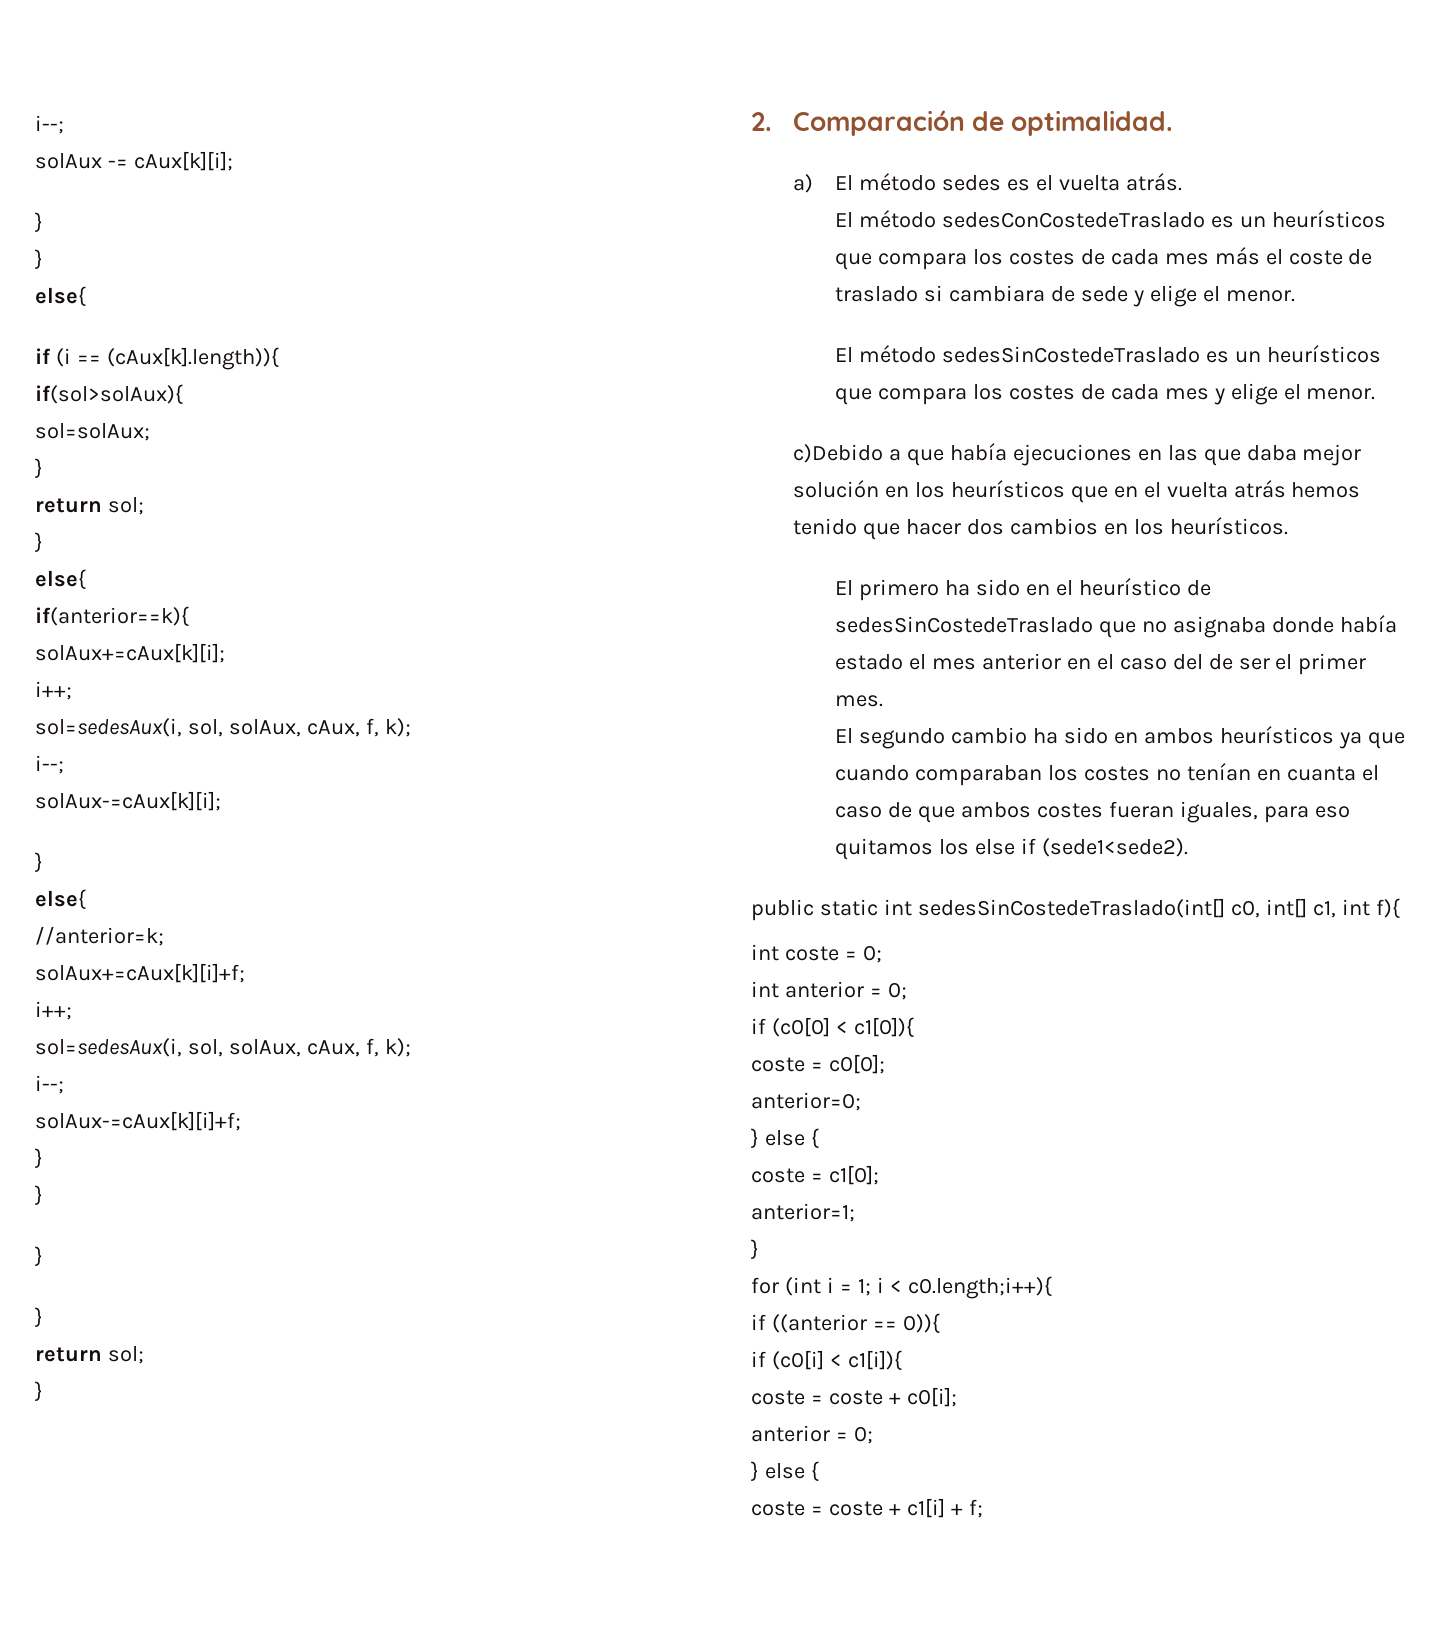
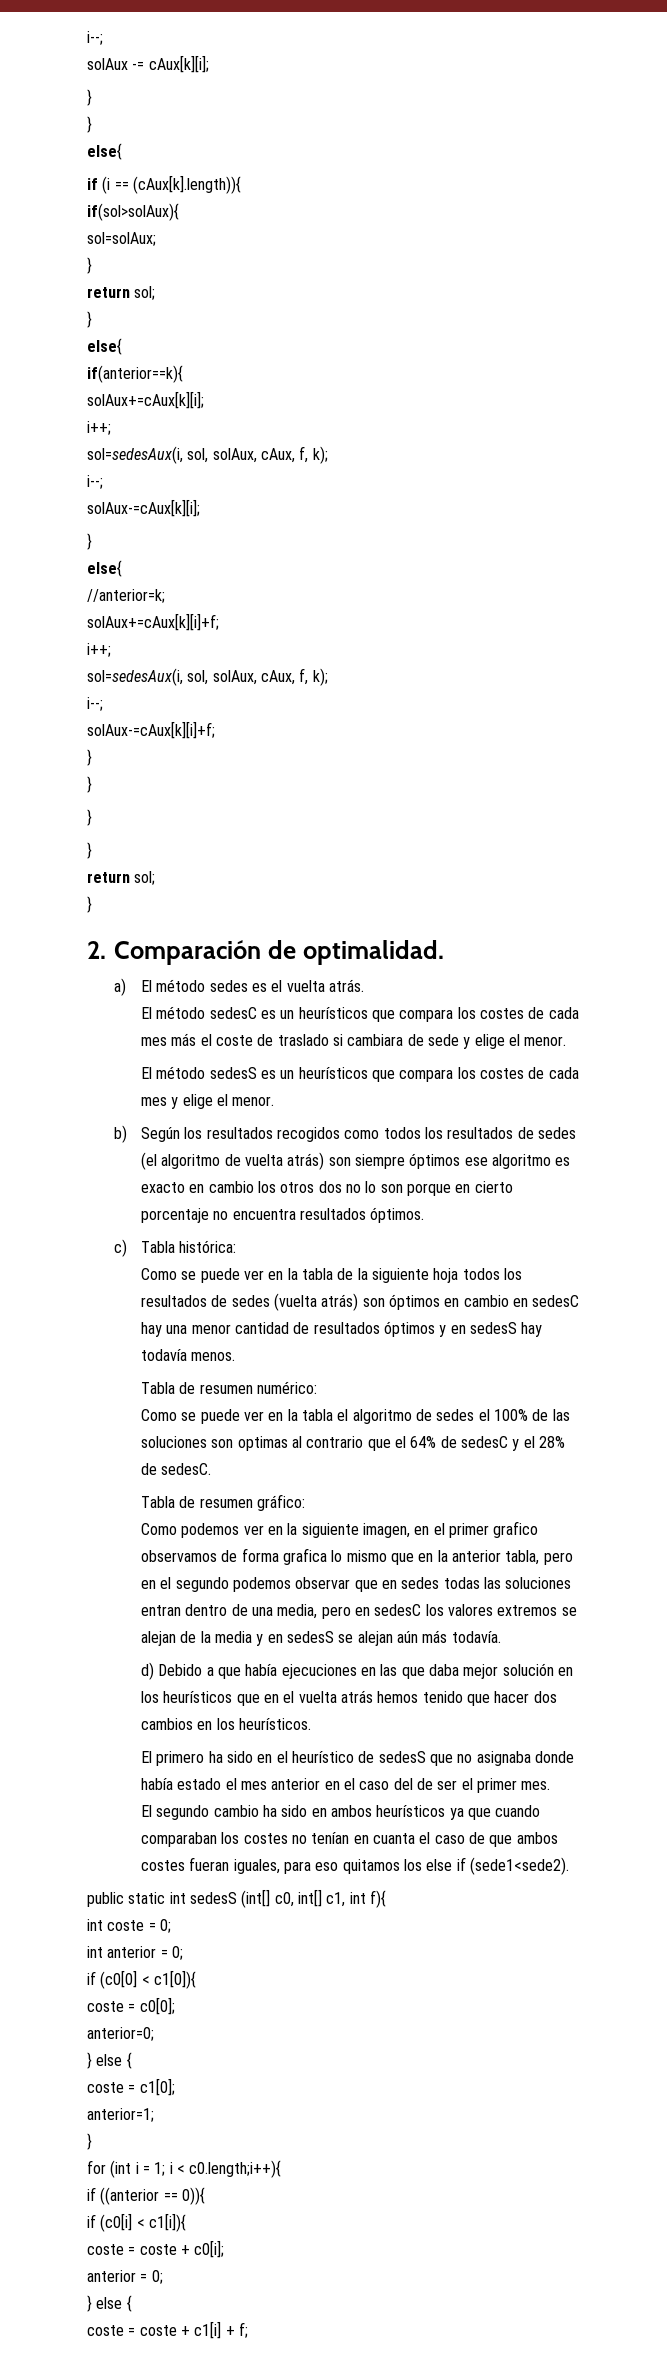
[941,212,1205,228] sedesConCostedeTraslado -> [209,1007,257,1019] sedesC
[941,346,1200,363] sedesSinCostedeTraslado -> [209,1067,257,1079] sedesS
[793,444,884,463] c)Debido -> [114,1125,576,1143] [141,1152,571,1170] [141,1181,513,1196] [141,1207,425,1223] [114,1239,237,1257] [141,1268,522,1283] [141,1293,580,1311] [141,1321,543,1337] [141,1349,236,1361] [141,1381,318,1394] [141,1409,570,1424] [141,1436,565,1451] [141,1463,212,1475] [141,1494,306,1511] [141,1521,539,1538] [141,1548,573,1565] [141,1577,572,1592] [141,1604,577,1619] [141,1630,501,1646] [141,1662,203,1680] b) Según los resultados recogidos como todos los resultados de sedes (el algoritmo de vuelta atrás) son siempre óptimos ese algoritmo es exacto en cambio los otros dos no lo son porque en cierto porcentaje no encuentra resultados óptimos. // c) Tabla histórica: // Como se puede ver en la tabla de la siguiente hoja todos los resultados de sedes (vuelta atrás) son óptimos en cambio en sedesC hay una menor cantidad de resultados óptimos y en sedesS hay todavía menos. // Tabla de resumen numérico: // Como se puede ver en la tabla el algoritmo de sedes el 100% de las soluciones son optimas al contrario que el 64% de sedesC y el 28% de sedesC. // Tabla de resumen gráfico: // Como podemos ver en la siguiente imagen, en el primer grafico observamos de forma grafica lo mismo que en la anterior tabla, pero en el segundo podemos observar que en sedes todas las soluciones entran dentro de una media, pero en sedesC los valores extremos se alejan de la media y en sedesS se alejan aún más todavía. // d) Debido
[835,616,1094,633] sedesSinCostedeTraslado -> [378,1751,426,1763] sedesS
[917,898,1225,918] sedesSinCostedeTraslado(int[] -> [189,1889,271,1908] sedesS (int[]

